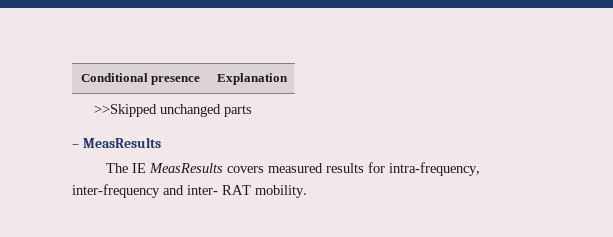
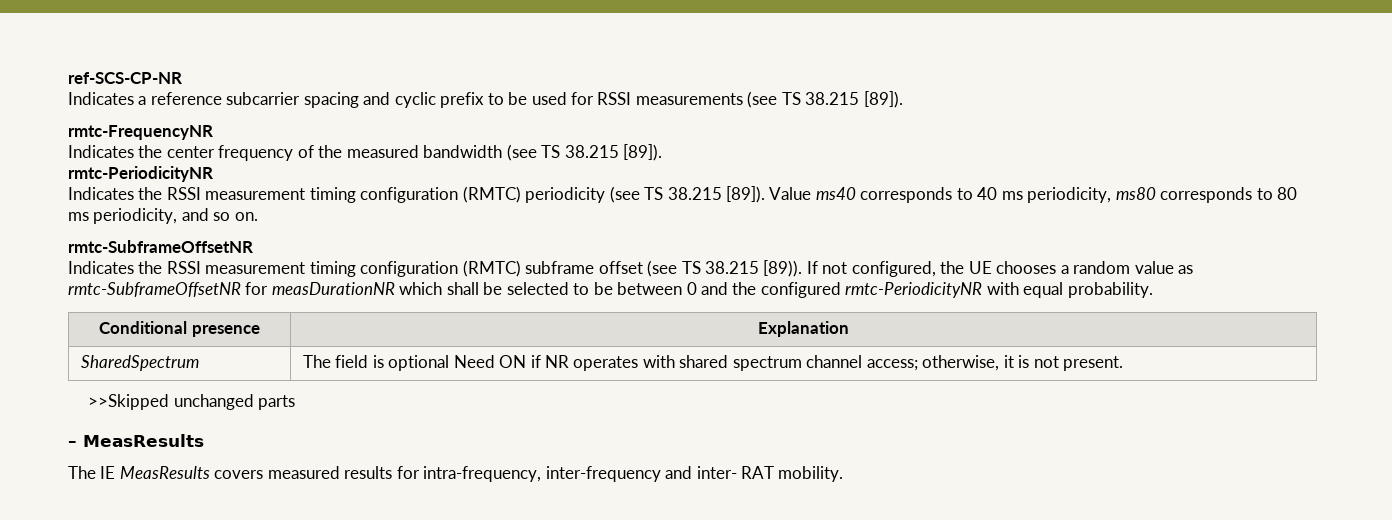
[80,73,201,85] [216,73,288,85] Conditional presence | Explanation -> [68,72,182,84] [68,91,903,108] [68,125,213,140] [68,144,663,161] [68,166,213,182] [68,186,1298,203] [68,208,258,224] [68,240,253,253] [68,260,1194,277] [68,282,1153,298] [99,321,260,337] [757,321,849,337] [80,355,199,371] [302,355,1124,371] ref-SCS-CP-NR // Indicates a reference subcarrier spacing and cyclic prefix to be used for RSSI measurements (see TS 38.215 [89]). // rmtc-FrequencyNR // Indicates the center frequency of the measured bandwidth (see TS 38.215 [89]). // rmtc-PeriodicityNR // Indicates the RSSI measurement timing configuration (RMTC) periodicity (see TS 38.215 [89]). Value ms40 corresponds to 40 ms periodicity, ms80 corresponds to 80 ms periodicity, and so on. // rmtc-SubframeOffsetNR // Indicates the RSSI measurement timing configuration (RMTC) subframe offset (see TS 38.215 [89)). If not configured, the UE chooses a random value as rmtc-SubframeOffsetNR for measDurationNR which shall be selected to be between 0 and the configured rmtc-PeriodicityNR with equal probability. // Conditional presence | Explanation // SharedSpectrum | The field is optional Need ON if NR operates with shared spectrum channel access; otherwise, it is not present.

